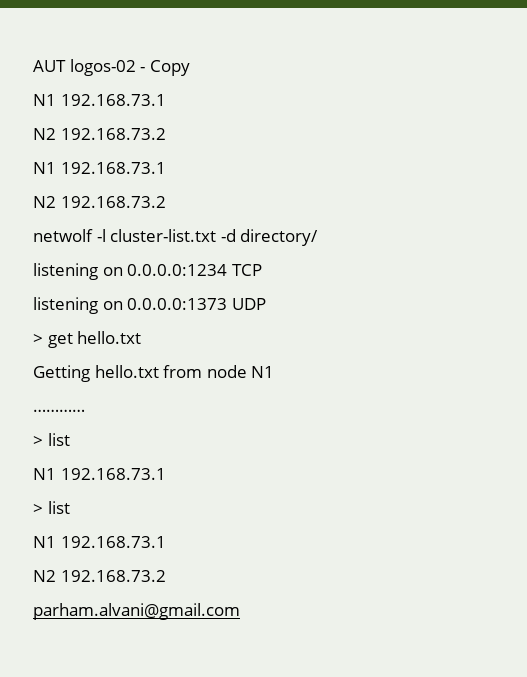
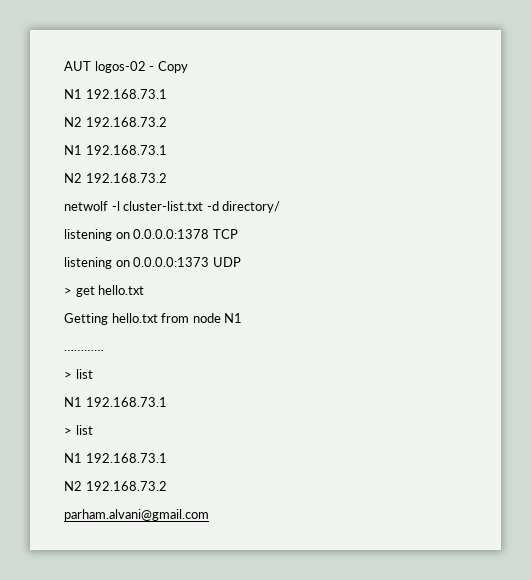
[127,264,228,276] 0.0.0.0:1234 -> [133,229,210,239] 0.0.0.0:1378

